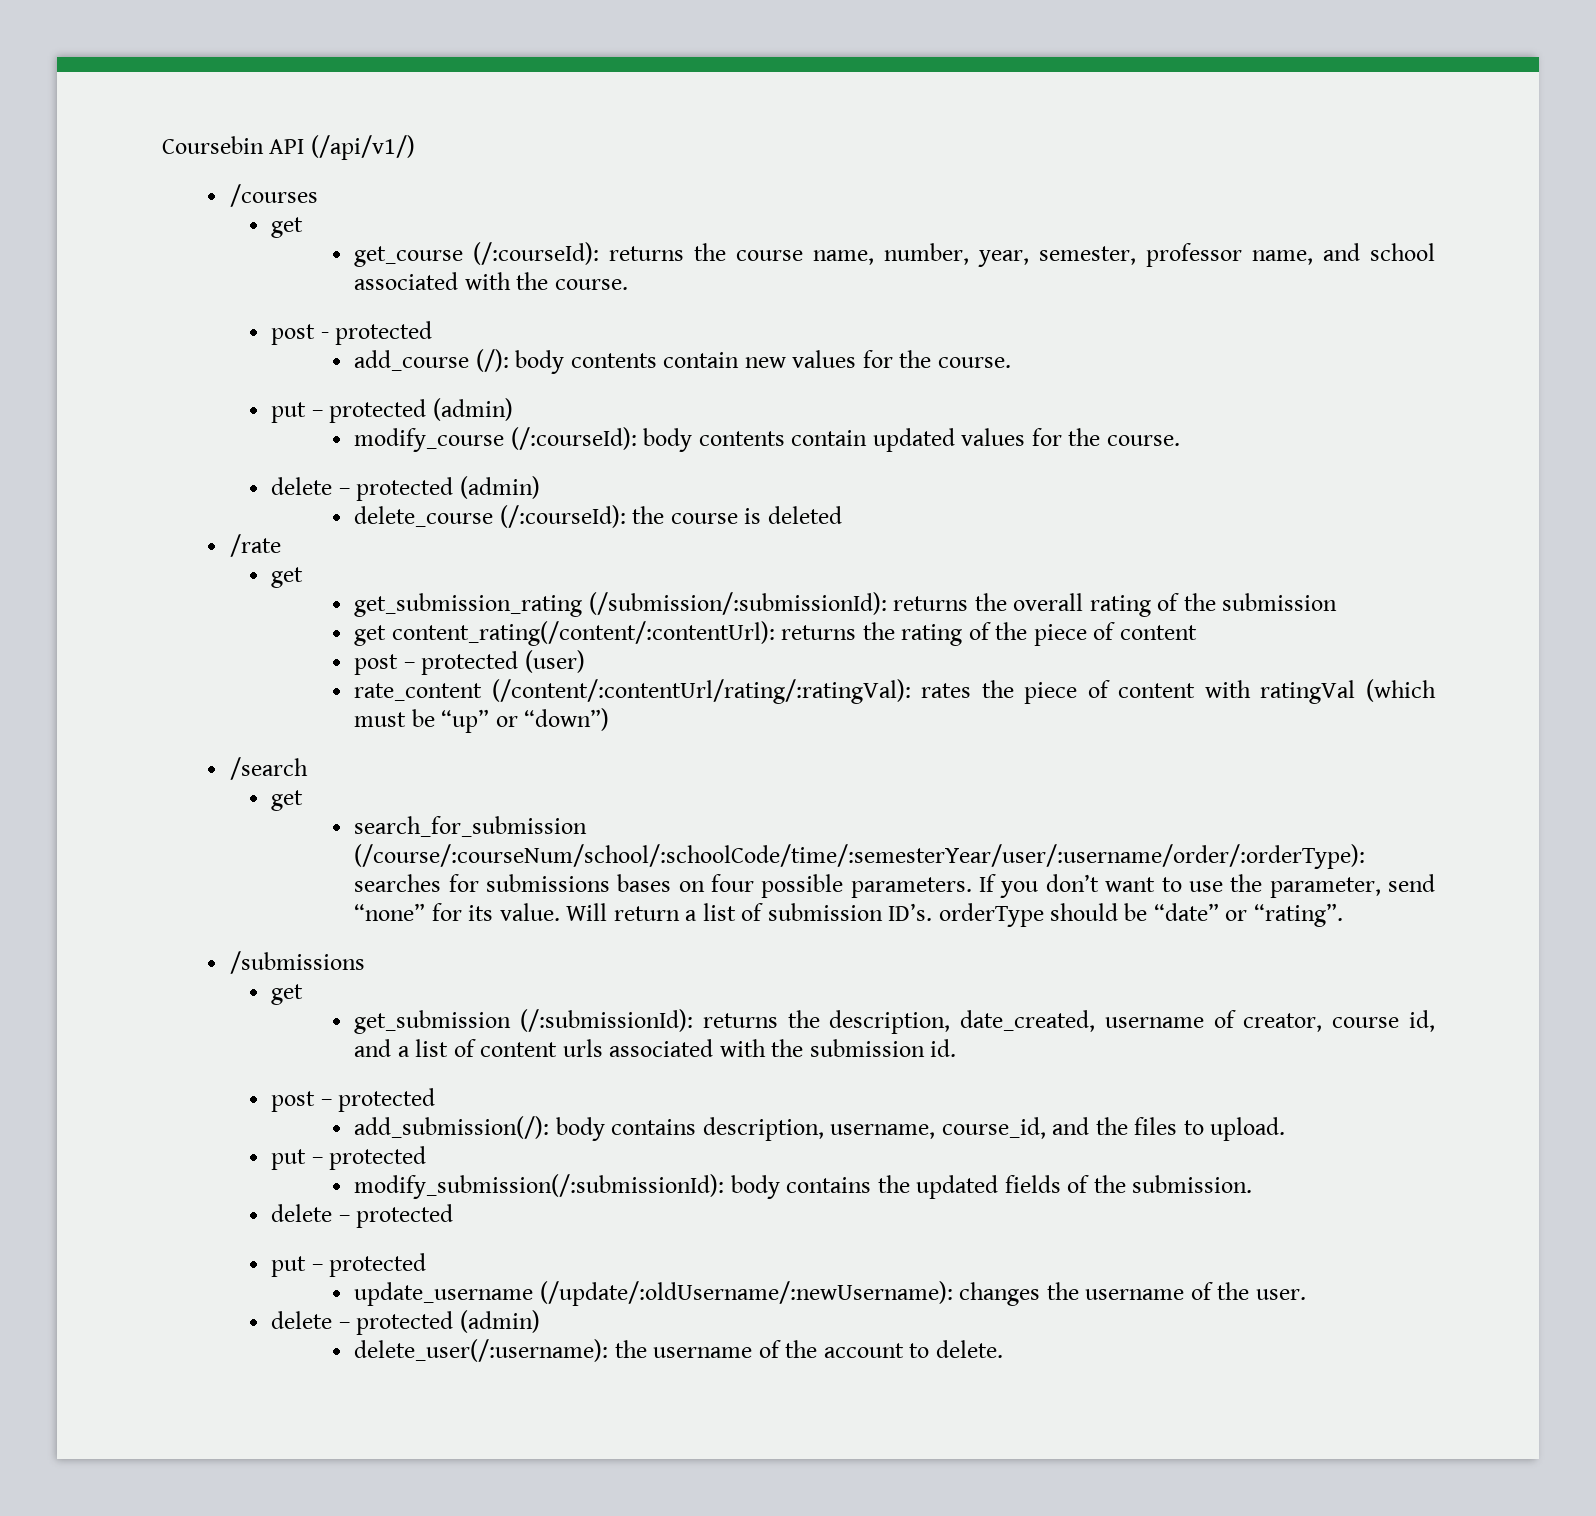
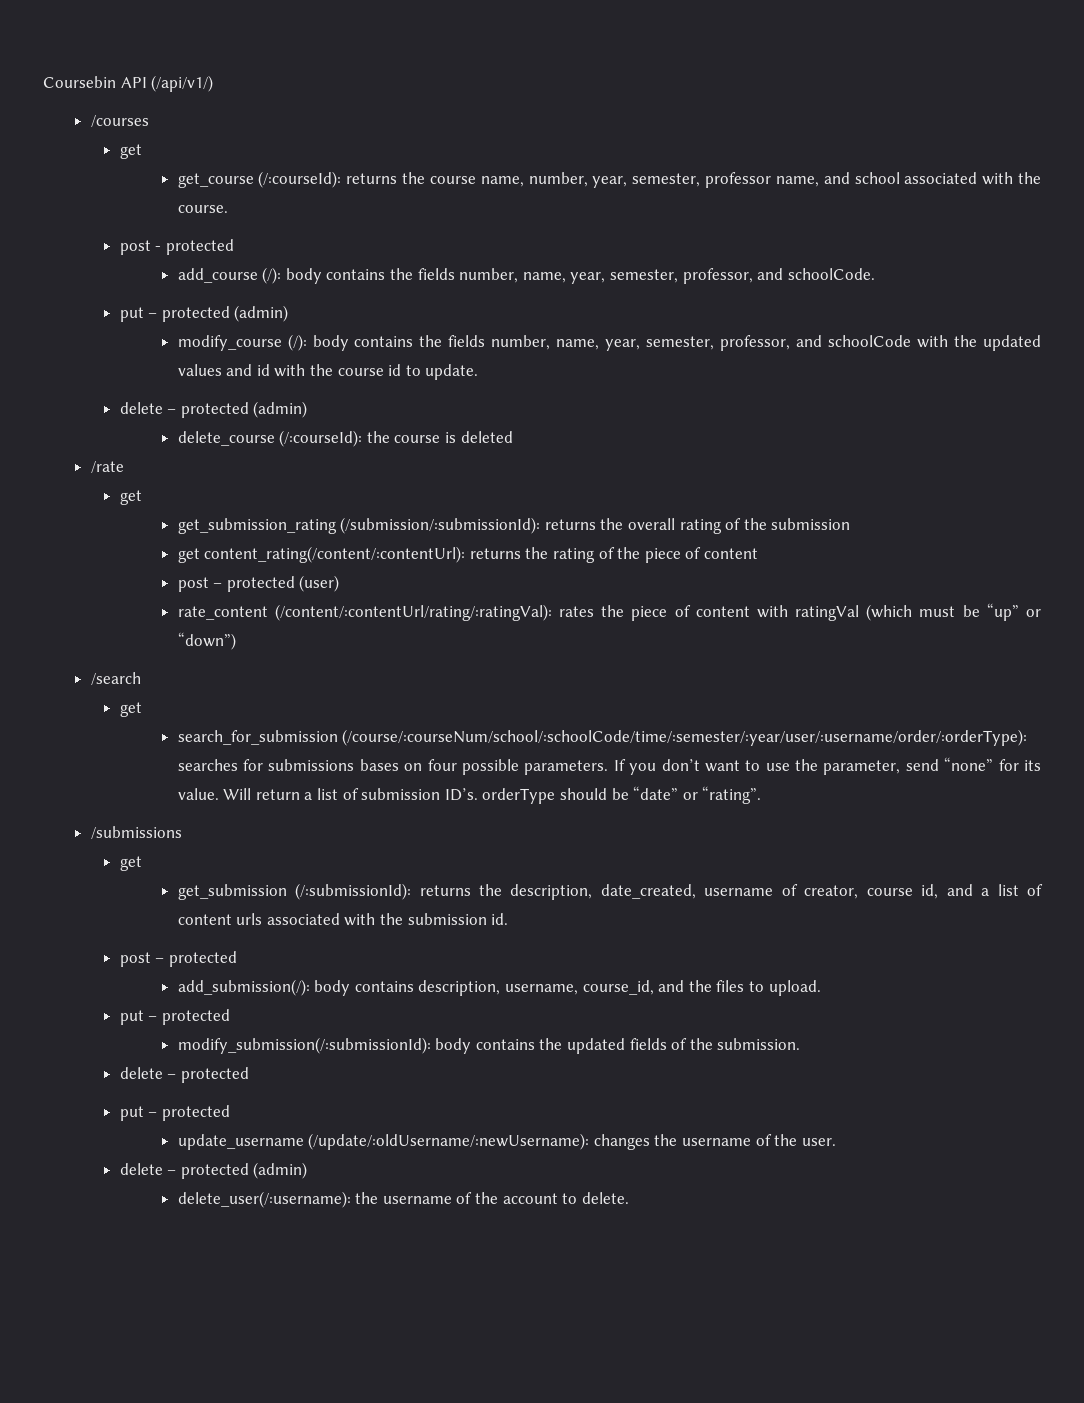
[570,350,1011,368] contents contain new values for the course. -> [326,268,875,284] contains the fields number, name, year, semester, professor, and schoolCode.
[510,427,1180,452] (/:courseId): body contents contain updated values for the course. -> [287,334,1041,351] [177,364,479,380] (/): body contains the fields number, name, year, semester, professor, and schoolCode with the updated values and id with the course id to update.
[354,844,1366,869] (/course/:courseNum/school/:schoolCode/time/:semesterYear/user/:username/order/:orderType): -> [342,729,1028,746] (/course/:courseNum/school/:schoolCode/time/:semester/:year/user/:username/order/:orderType):

